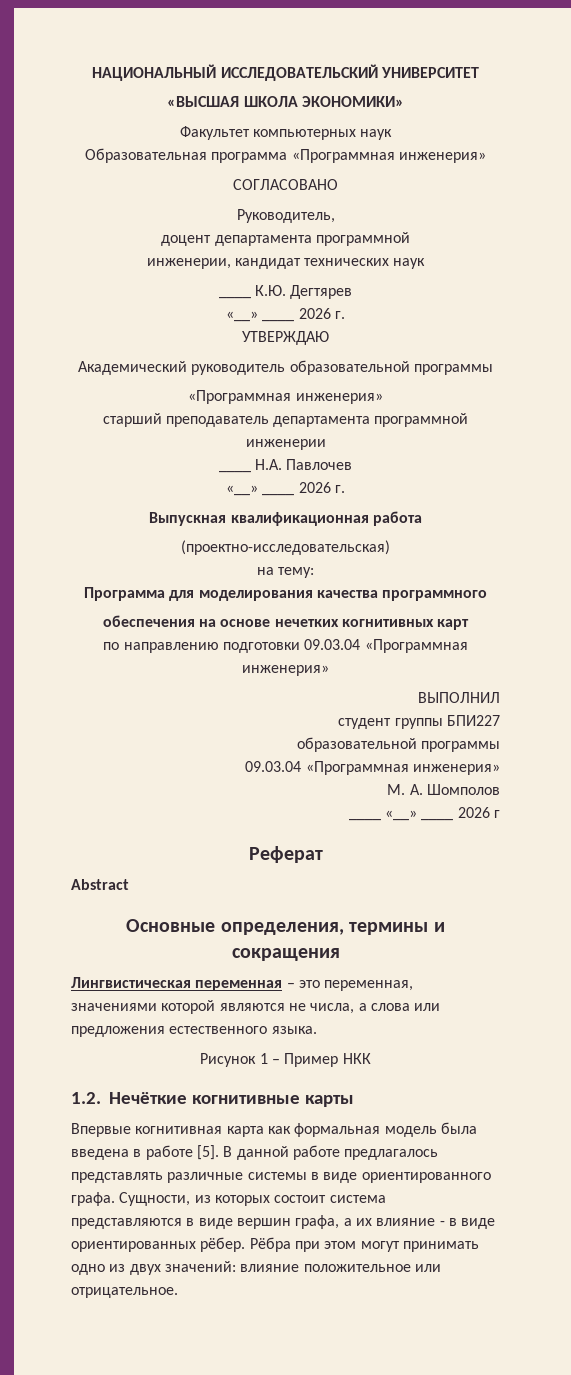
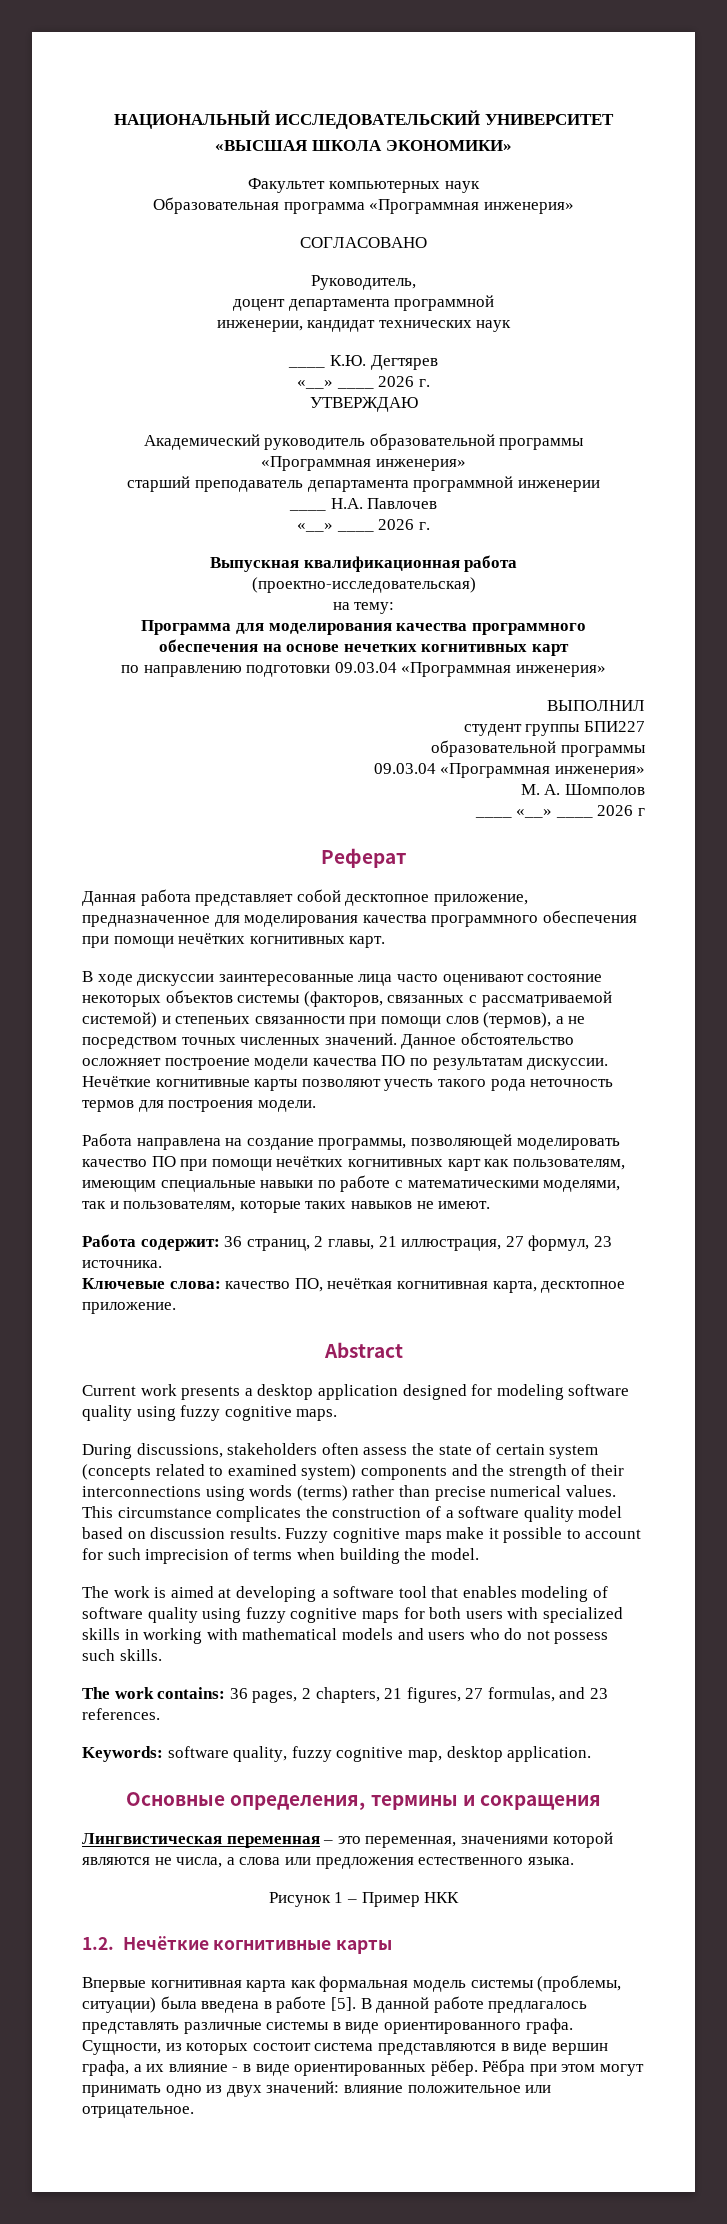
[71,879,129,890] Abstract -> [82,889,528,906] [82,910,637,927] [82,933,386,948] [82,971,603,986] [82,990,612,1007] [82,1012,586,1028] [82,1032,574,1049] [82,1055,609,1070] [82,1076,614,1091] [82,1100,316,1112] [82,1133,620,1150] [82,1156,625,1171] [82,1175,621,1192] [82,1201,491,1213] [82,1234,612,1251] [82,1260,162,1268] [82,1278,626,1293] [82,1302,176,1314] [323,1342,403,1358] [82,1384,630,1400] [82,1405,338,1421] [82,1443,599,1459] [82,1464,624,1480] [82,1485,616,1501] [82,1506,623,1522] [82,1527,642,1543] [82,1548,479,1564] [82,1586,609,1602] [82,1607,623,1623] [82,1628,609,1644] [82,1649,162,1661] [82,1687,609,1703] [82,1708,160,1720] [82,1746,592,1762] Данная работа представляет собой десктопное приложение, предназначенное для моделирования качества программного обеспечения при помощи нечётких когнитивных карт. // В ходе дискуссии заинтересованные лица часто оценивают состояние некоторых объектов системы (факторов, связанных с рассматриваемой системой) и степеньих связанности при помощи слов (термов), а не посредством точных численных значений. Данное обстоятельство осложняет построение модели качества ПО по результатам дискуссии. Нечёткие когнитивные карты позволяют учесть такого рода неточность термов для построения модели. // Работа направлена на создание программы, позволяющей моделировать качество ПО при помощи нечётких когнитивных карт как пользователям, имеющим специальные навыки по работе с математическими моделями, так и пользователям, которые таких навыков не имеют. // Работа содержит: 36 страниц, 2 главы, 21 иллюстрация, 27 формул, 23 источника. // Ключевые слова: качество ПО, нечёткая когнитивная карта, десктопное приложение. // Abstract // Current work presents a desktop application designed for modeling software quality using fuzzy cognitive maps. // During discussions, stakeholders often assess the state of certain system (concepts related to examined system) components and the strength of their interconnections using words (terms) rather than precise numerical values. This circumstance complicates the construction of a software quality model based on discussion results. Fuzzy cognitive maps make it possible to account for such imprecision of terms when building the model. // The work is aimed at developing a software tool that enables modeling of software quality using fuzzy cognitive maps for both users with specialized skills in working with mathematical models and users who do not possess such skills. // The work contains: 36 pages, 2 chapters, 21 figures, 27 formulas, and 23 references. // Keywords: software quality, fuzzy cognitive map, desktop application.
(437, 1131) none -> [470,1975,622,1992] [82,1997,156,2013] системы (проблемы, ситуации)

